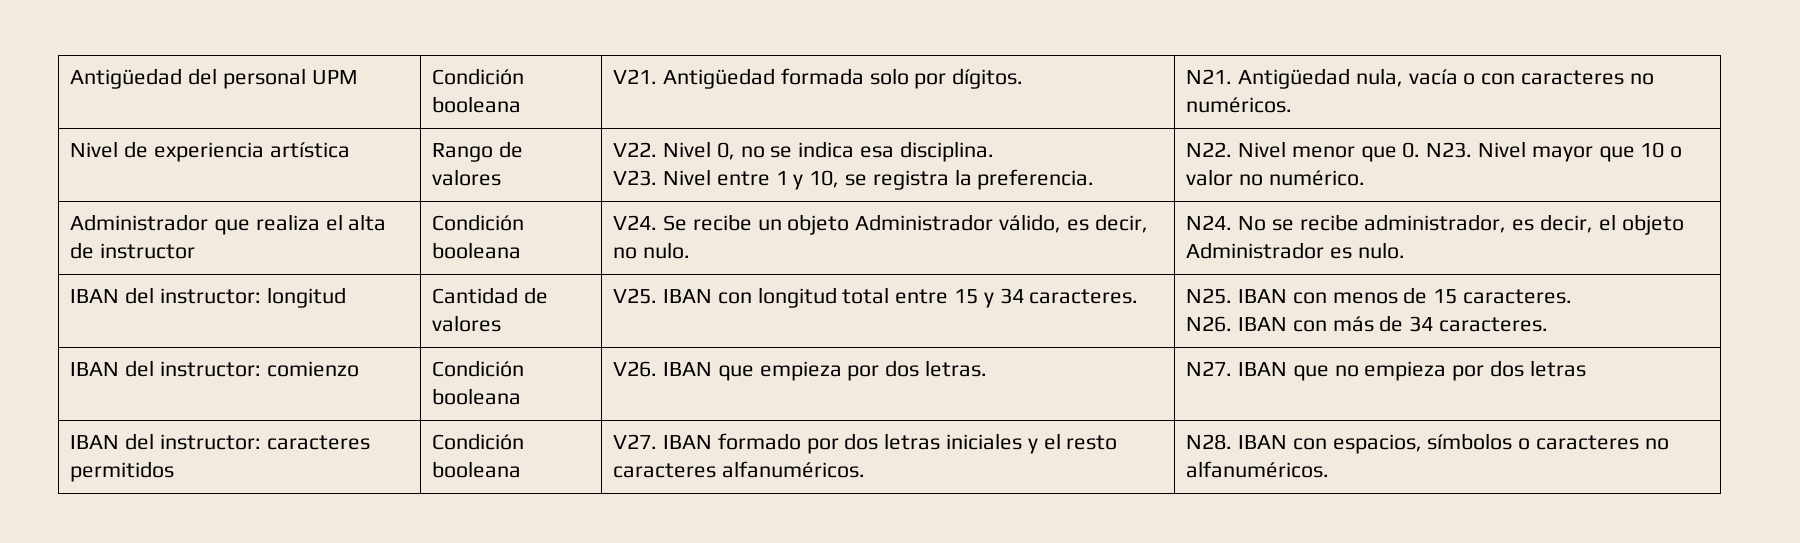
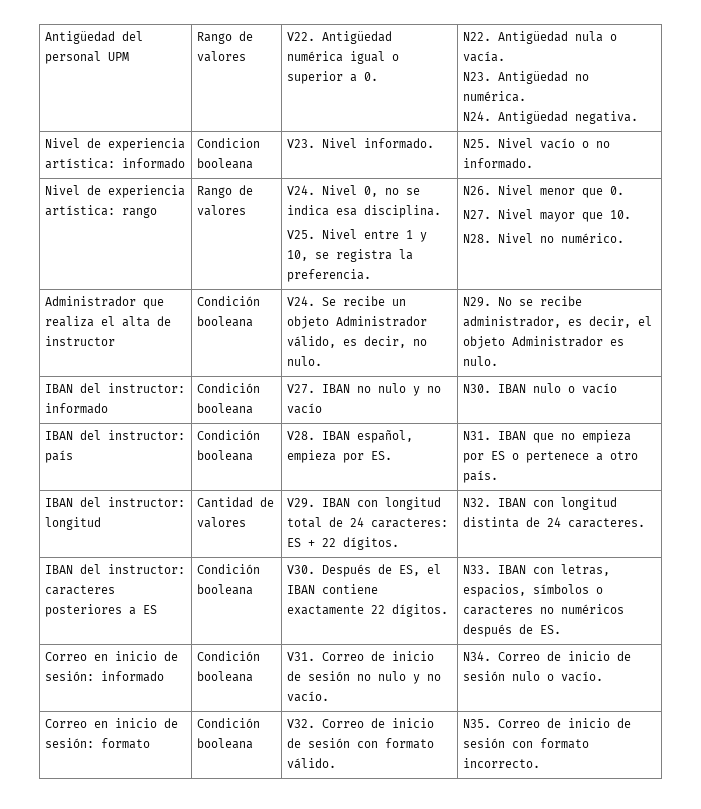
[432,68,525,85] [432,96,522,113] [613,68,1024,89] [1186,68,1654,89] [1186,97,1293,113] [70,141,350,162] [432,141,523,162] [432,169,502,186] [613,142,658,157] Condición booleana | V21. Antigüedad formada solo por dígitos. | N21. Antigüedad nula, vacía o con caracteres no numéricos. // Nivel de experiencia artística | Rango de valores | V22. -> [197,31,254,44] [197,51,247,62] [287,31,393,44] [287,51,400,64] [287,71,379,84] [463,31,618,44] [463,51,506,62] [463,71,590,84] [463,91,527,102] [463,111,639,124] [45,138,186,151] [45,158,186,169] [197,138,261,148] [197,158,254,169] [287,138,435,149] [463,138,611,149] [463,158,534,169] [45,185,186,198] [45,205,158,218] [197,185,254,198] [197,205,247,216] [287,185,316,195] Rango de valores | V22. Antigüedad numérica igual o superior a 0. | N22. Antigüedad nula o vacía. // N23. Antigüedad no numérica. // N24. Antigüedad negativa. // Nivel de experiencia artística: informado | Condicion booleana | V23. Nivel informado. | N25. Nivel vacío o no informado. // Nivel de experiencia artística: rango | Rango de valores | V24.
[613,170,658,186] V23. -> [287,230,316,239] V25.
[1186,142,1233,157] N22. -> [463,186,492,195] N26.
[1426,142,1473,158] N23. -> [463,210,492,220] // N27.
[1640,142,1683,158] [1186,169,1234,186] 10 o valor -> [610,210,632,219] [463,233,534,243] 10. // N28. Nivel
[1186,215,1233,230] N24. -> [463,297,492,307] N29.
(1405, 250) none -> [45,383,186,393] [45,403,109,414] [197,383,261,393] [197,403,254,414] [287,383,442,396] [287,403,323,414] [463,383,618,394] [45,430,186,440] [45,450,74,463] [197,430,261,440] [197,450,254,461] [287,430,414,443] [287,450,393,463] [463,430,632,443] [463,451,639,463] [463,470,499,483] // IBAN del instructor: informado | Condición booleana | V27. IBAN no nulo y no vacío | N30. IBAN nulo o vacío // IBAN del instructor: país | Condición booleana | V28. IBAN español, empieza por ES. | N31. IBAN que no empieza por ES o pertenece a otro país.
[613,288,658,304] V25. -> [287,498,316,508] V29.
[895,288,1139,308] [1186,287,1573,304] [1186,315,1549,332] [70,360,359,377] [432,360,525,377] [432,388,522,405] [613,360,988,381] [1186,360,1586,381] [70,433,370,450] [70,461,175,482] [432,433,525,450] [432,461,522,478] [613,433,1118,454] [613,461,865,478] [1186,434,1327,450] entre 15 y 34 caracteres. | N25. IBAN con menos de 15 caracteres. // N26. IBAN con más de 34 caracteres. // IBAN del instructor: comienzo | Condición booleana | V26. IBAN que empieza por dos letras. | N27. IBAN que no empieza por dos letras // IBAN del instructor: caracteres permitidos | Condición booleana | V27. IBAN formado por dos letras iniciales y el resto caracteres alfanuméricos. | N28. IBAN con -> [329,517,449,528] [287,537,400,550] [463,497,618,510] [463,517,646,528] [45,564,186,574] [45,585,116,595] [45,604,158,617] [197,564,261,574] [197,584,254,595] [287,564,442,577] [287,584,379,594] [287,604,449,617] [463,564,611,576] de 24 caracteres: ES + 22 dígitos. | N32. IBAN con longitud distinta de 24 caracteres. // IBAN del instructor: caracteres posteriores a ES | Condición booleana | V30. Después de ES, el IBAN contiene exactamente 22 dígitos. | N33. IBAN con letras,
[1186,461,1330,478] alfanuméricos. -> [561,604,625,614] [463,624,562,637] [45,651,179,661] [45,671,165,682] [197,651,261,661] [197,671,254,682] [287,651,435,661] [287,671,442,684] [287,691,330,702] [463,651,632,661] [463,671,604,682] [45,718,179,728] [45,738,151,749] [197,718,261,728] [197,738,254,749] [287,718,435,728] [287,738,435,749] [287,758,337,769] [463,718,632,728] [463,738,590,749] [463,758,541,768] numéricos después de ES. // Correo en inicio de sesión: informado | Condición booleana | V31. Correo de inicio de sesión no nulo y no vacío. | N34. Correo de inicio de sesión nulo o vacío. // Correo en inicio de sesión: formato | Condición booleana | V32. Correo de inicio de sesión con formato válido. | N35. Correo de inicio de sesión con formato incorrecto.

